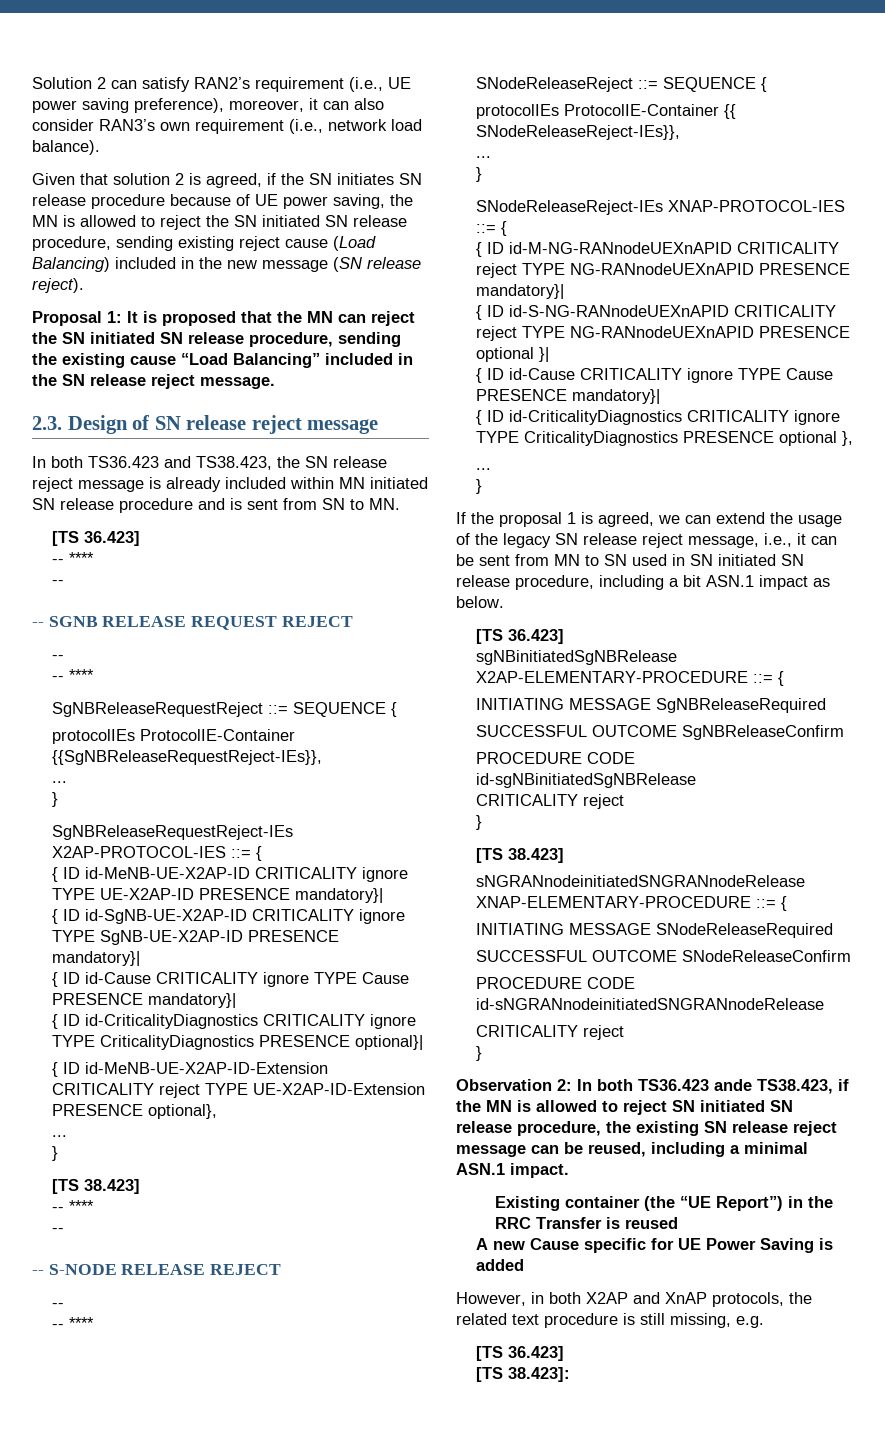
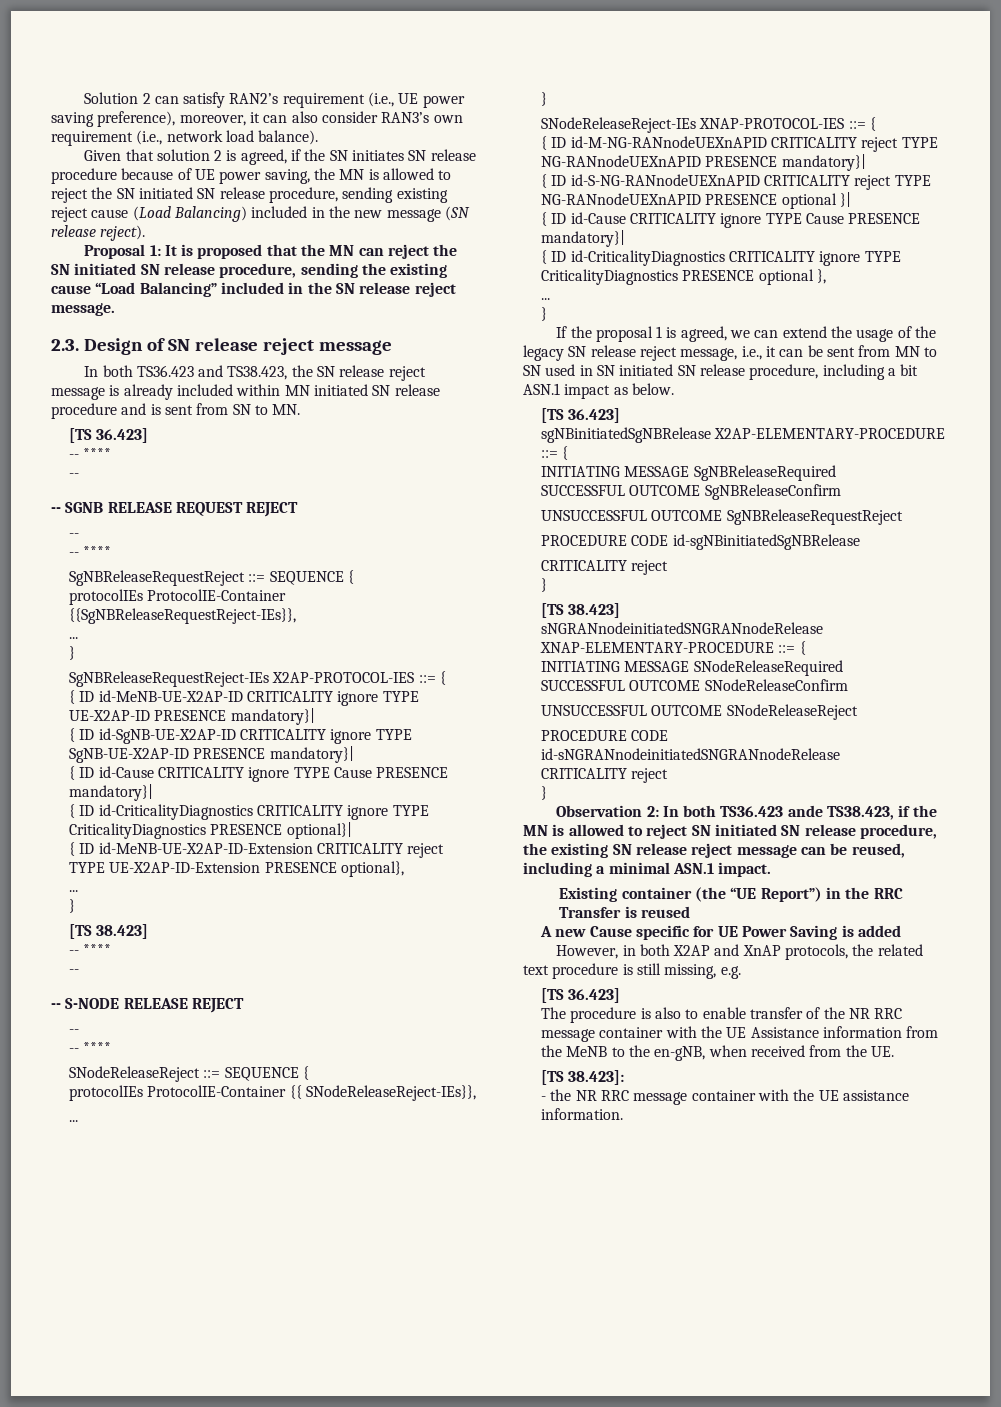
(844, 732) none -> [541,509,903,525] // UNSUCCESSFUL OUTCOME SgNBReleaseRequestReject
(851, 956) none -> [541,704,858,720] // UNSUCCESSFUL OUTCOME SNodeReleaseReject
[475,1367,570,1382] [TS 38.423]: -> [541,1007,903,1023] [541,1026,939,1042] [541,1045,895,1061] [541,1070,625,1085] [541,1089,910,1105] [541,1108,624,1120] The procedure is also to enable transfer of the NR RRC message container with the UE Assistance information from the MeNB to the en-gNB, when received from the UE. // [TS 38.423]: // - the NR RRC message container with the UE assistance information.

